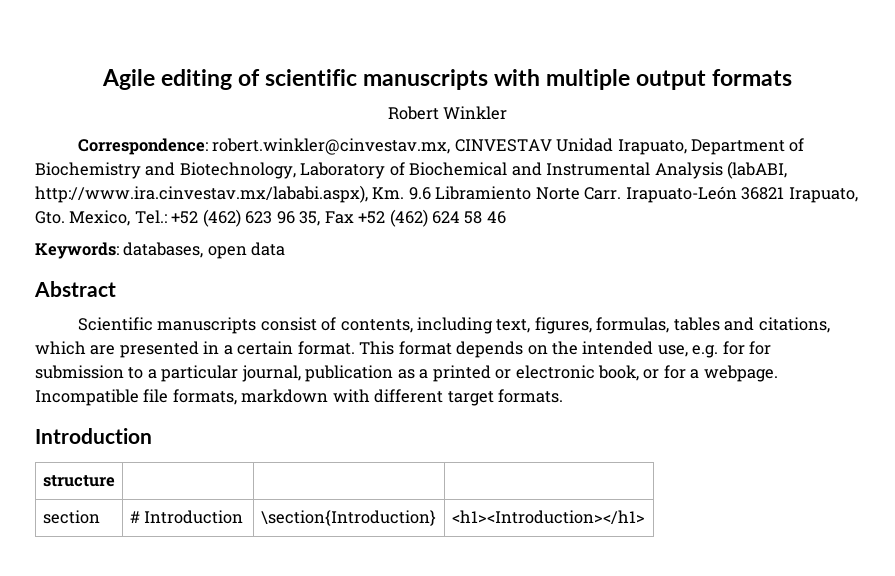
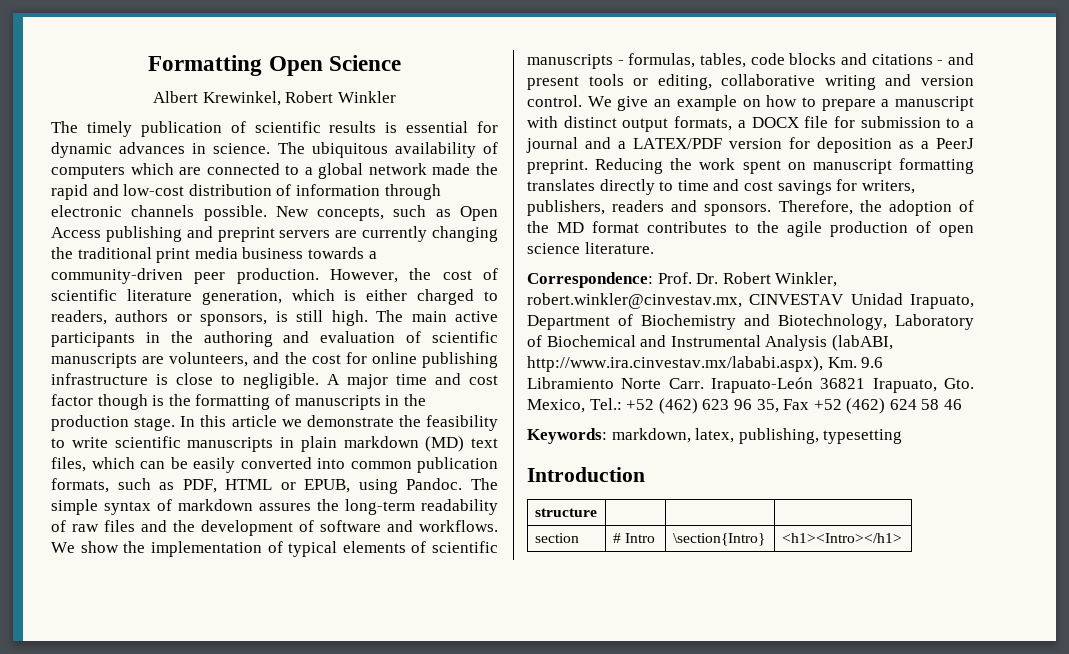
[101,69,793,90] [387,106,508,120] [77,138,208,155] Agile editing of scientific manuscripts with multiple output formats // Robert Winkler // Correspondence: -> [148,55,401,76] [153,91,396,106] [51,121,498,137] [51,142,499,158] [51,163,498,179] [51,184,441,200] [51,205,498,221] [51,226,498,242] [51,247,377,263] [51,268,498,284] [51,289,498,305] [51,310,499,326] [51,331,498,347] [51,352,498,368] [51,373,498,389] [51,394,426,410] [51,415,498,431] [51,436,498,452] [51,457,498,473] [51,478,498,494] [51,499,498,515] [51,520,498,536] [51,541,498,557] [527,53,974,69] [527,74,974,90] [527,95,974,111] [527,116,974,132] [526,137,974,153] [527,158,974,174] [527,179,915,195] [527,200,974,216] [527,221,974,237] [527,242,654,254] [527,272,838,288] Formatting Open Science // Albert Krewinkel, Robert Winkler // The timely publication of scientific results is essential for dynamic advances in science. The ubiquitous availability of computers which are connected to a global network made the rapid and low-cost distribution of information through electronic channels possible. New concepts, such as Open Access publishing and preprint servers are currently changing the traditional print media business towards a community-driven peer production. However, the cost of scientific literature generation, which is either charged to readers, authors or sponsors, is still high. The main active participants in the authoring and evaluation of scientific manuscripts are volunteers, and the cost for online publishing infrastructure is close to negligible. A major time and cost factor though is the formatting of manuscripts in the production stage. In this article we demonstrate the feasibility to write scientific manuscripts in plain markdown (MD) text files, which can be easily converted into common publication formats, such as PDF, HTML or EPUB, using Pandoc. The simple syntax of markdown assures the long-term readability of raw files and the development of software and workflows. We show the implementation of typical elements of scientific manuscripts - formulas, tables, code blocks and citations - and present tools or editing, collaborative writing and version control. We give an example on how to prepare a manuscript with distinct output formats, a DOCX file for submission to a journal and a LATEX/PDF version for deposition as a PeerJ preprint. Reducing the work spent on manuscript formatting translates directly to time and cost savings for writers, publishers, readers and sponsors. Therefore, the adoption of the MD format contributes to the agile production of open science literature. // Correspondence: Prof. Dr. Robert Winkler,
[123,242,286,259] [34,281,116,297] [77,317,830,334] [35,341,772,358] [35,365,778,382] [35,389,564,406] databases, open data // Abstract // Scientific manuscripts consist of contents, including text, figures, formulas, tables and citations, which are presented in a certain format. This format depends on the intended use, e.g. for for submission to a particular journal, publication as a printed or electronic book, or for a webpage. Incompatible file formats, markdown with different target formats. -> [611,428,903,444] markdown, latex, publishing, typesetting
[143,510,243,524] [260,510,436,526] [451,510,645,525] Introduction | \section{Introduction} | <h1><Introduction></h1> -> [625,533,656,543] [672,533,765,546] [781,533,902,543] Intro | \section{Intro} | <h1><Intro></h1>

